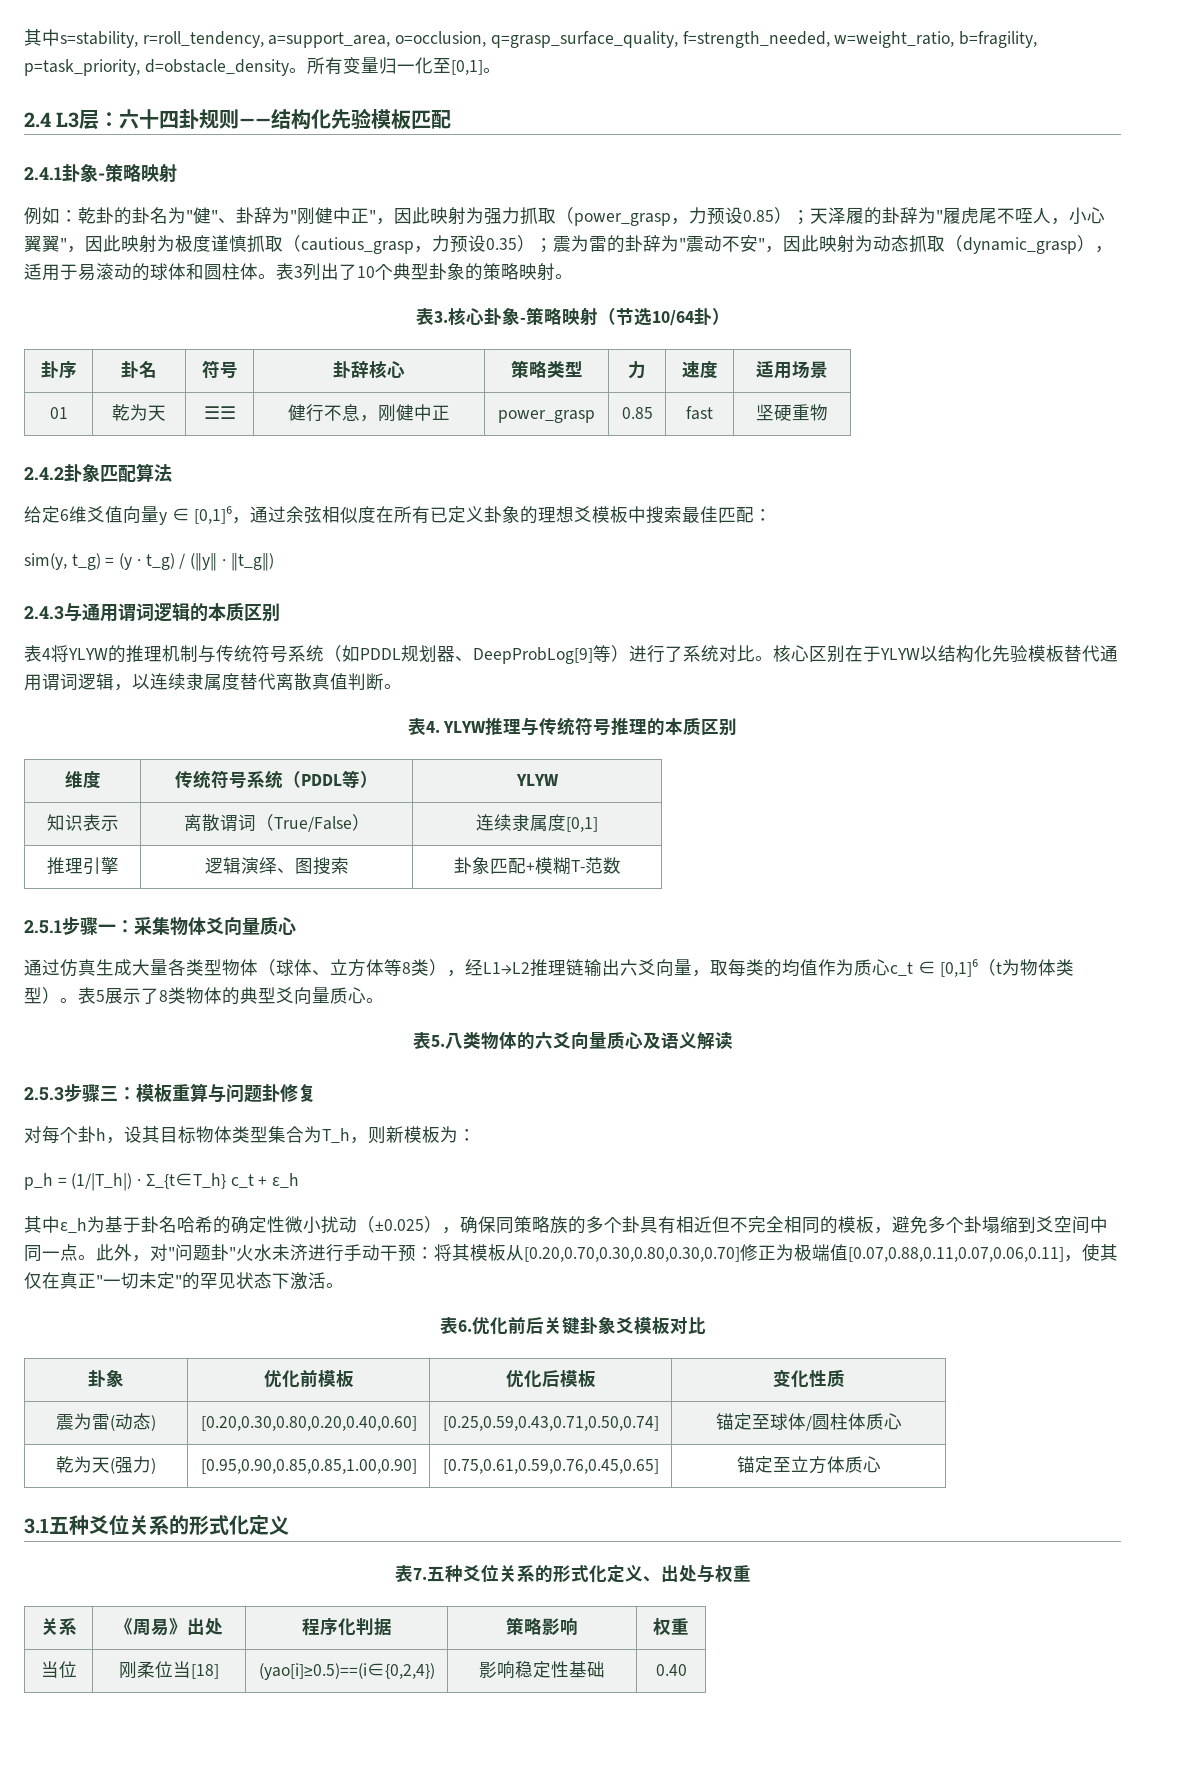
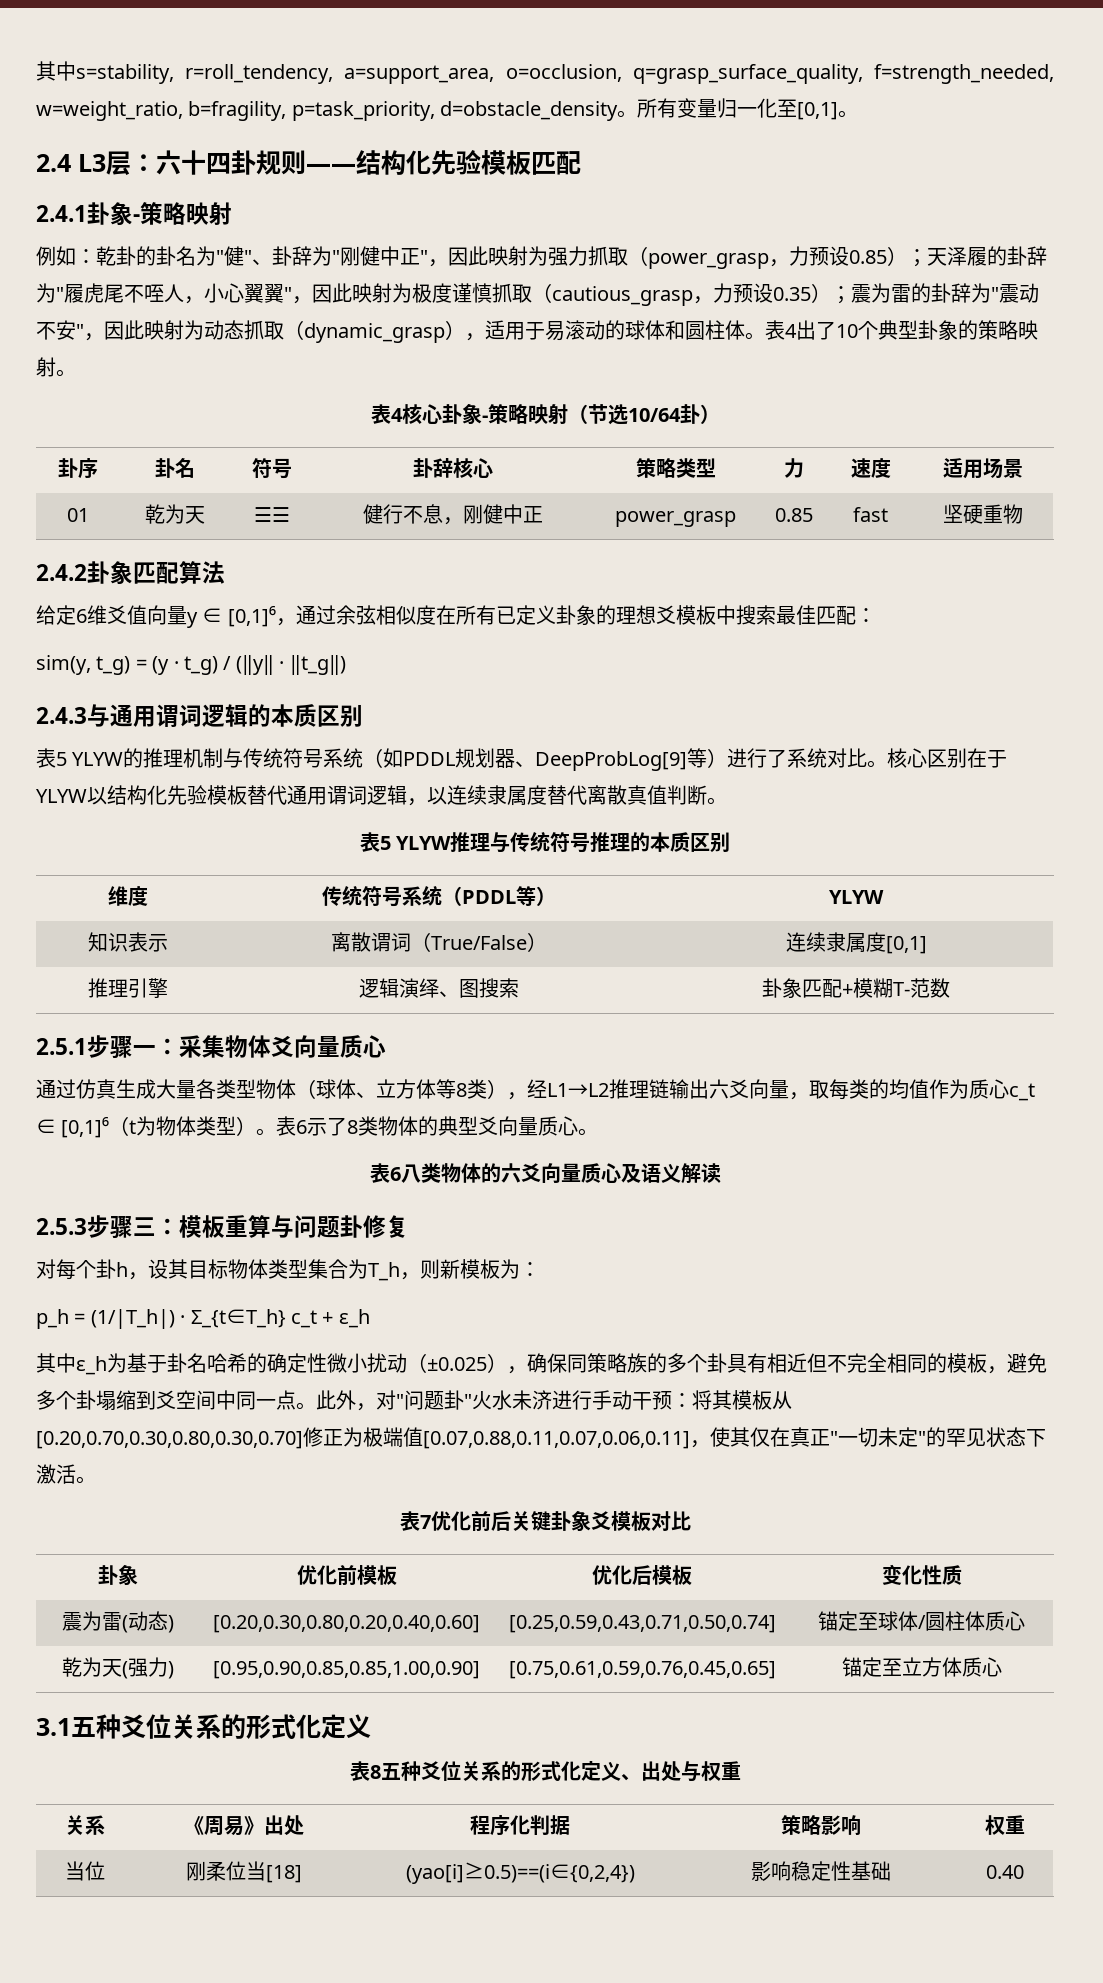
[294,263,321,281] 3列 -> [785,324,797,338] 4
[433,311,448,323] 3. -> [390,408,403,422] 4
[42,645,69,662] 4将 -> [56,752,67,766] 5
[425,721,440,733] 4. -> [379,836,391,850] 5
[96,988,123,1004] 5展 -> [296,1120,308,1134] 6
[430,1035,445,1047] 5. -> [389,1167,401,1181] 6
[457,1320,472,1332] 6. -> [419,1515,431,1529] 7
[412,1568,427,1580] 7. -> [369,1765,381,1779] 8

